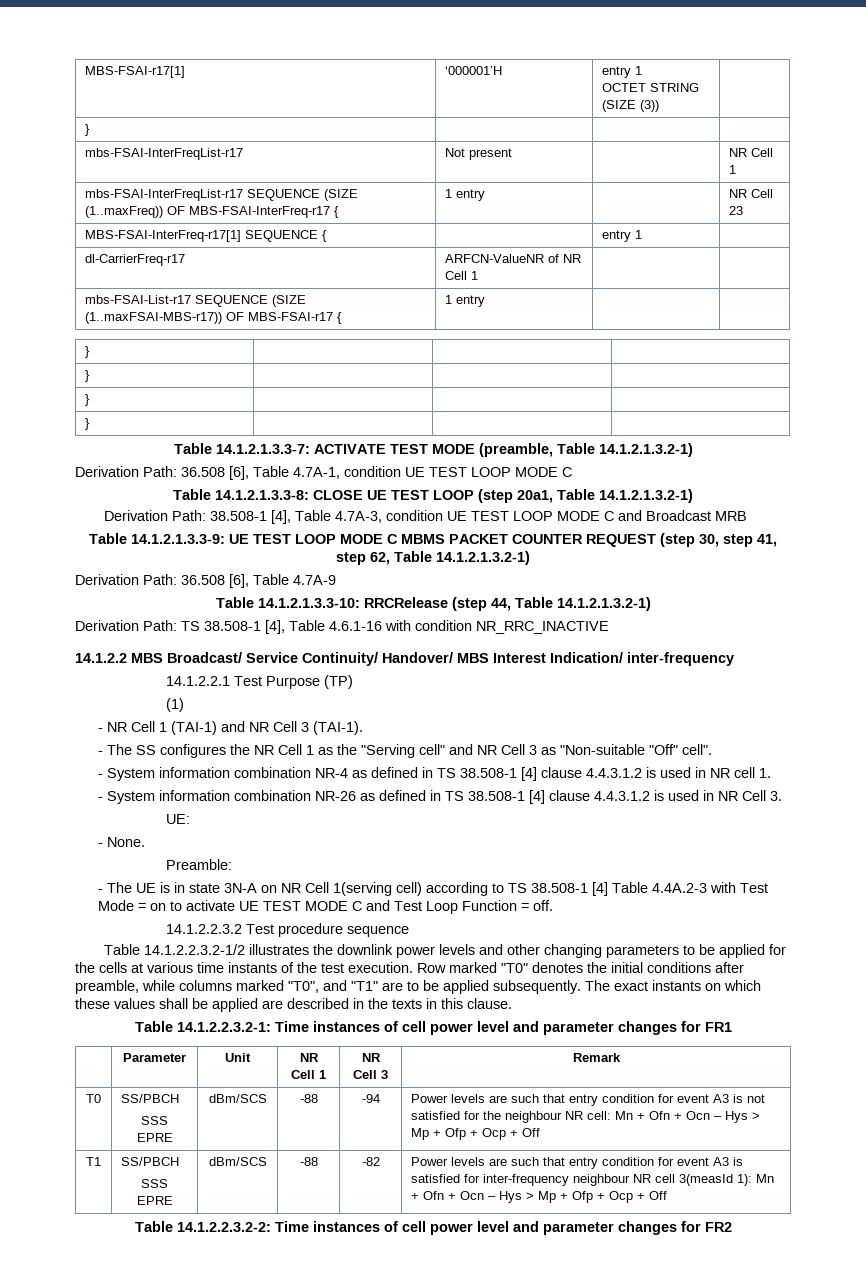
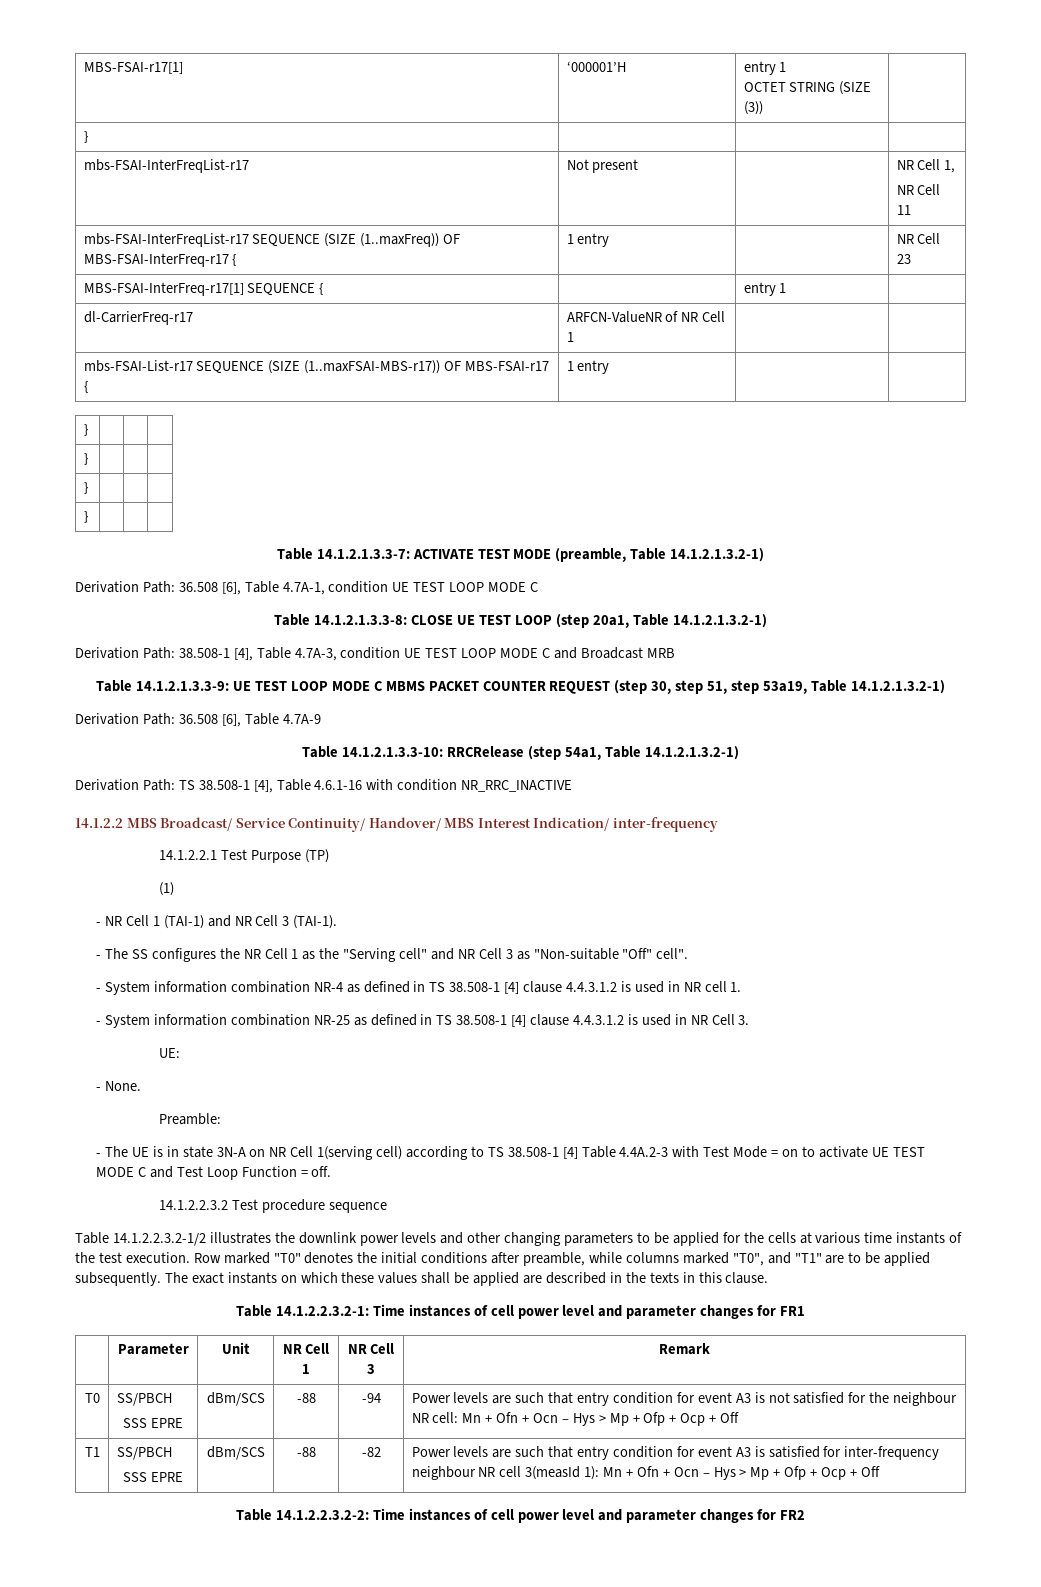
[729,165,737,174] 1 -> [944,160,956,173] [896,184,941,195] [896,205,911,215] 1, // NR Cell 11
[757,534,777,547] [336,552,390,565] 41, step 62, -> [707,680,807,694] 51, step 53a19,
[490,598,511,611] 44, -> [564,747,601,760] 54a1,
[314,791,356,801] NR-26 -> [313,1015,350,1025] NR-25

